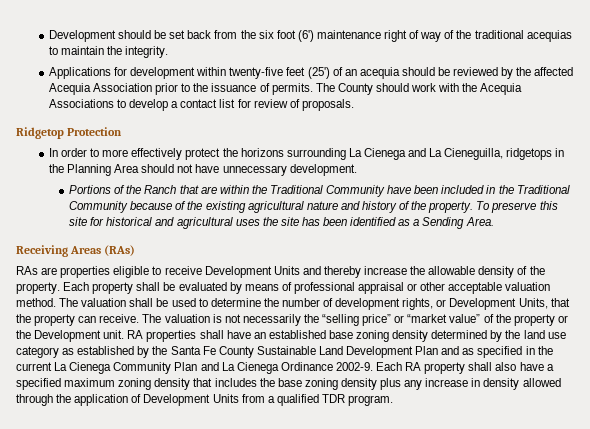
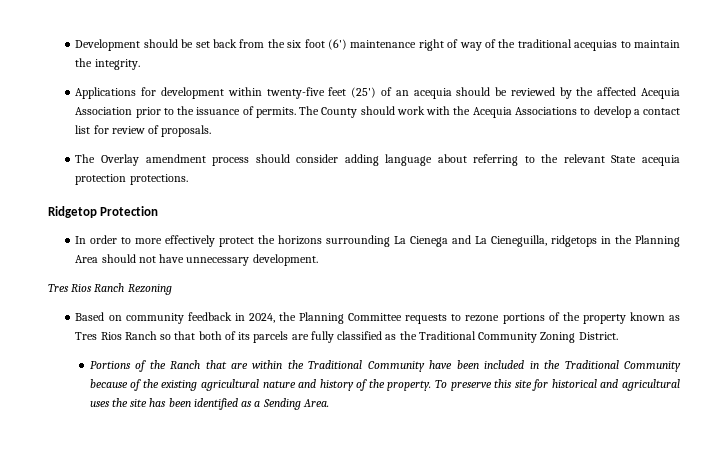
(354, 105) none -> [75,154,680,166] [75,174,188,185] // The Overlay amendment process should consider adding language about referring to the relevant State acequia protection protections.
(357, 170) none -> [48,283,172,295] [75,312,680,324] [75,331,618,343] // Tres Rios Ranch Rezoning // Based on community feedback in 2024, the Planning Committee requests to rezone portions of the property known as Tres Rios Ranch so that both of its parcels are fully classified as the Traditional Community Zoning District.
[16,245,136,257] [16,266,545,278] [16,282,551,294] [16,298,570,310] [16,314,568,326] [16,330,566,342] [16,346,553,358] [16,362,554,374] [16,378,561,390] [16,394,394,406] // Receiving Areas (RAs) // RAs are properties eligible to receive Development Units and thereby increase the allowable density of the property. Each property shall be evaluated by means of professional appraisal or other acceptable valuation method. The valuation shall be used to determine the number of development rights, or Development Units, that the property can receive. The valuation is not necessarily the “selling price” or “market value” of the property or the Development unit. RA properties shall have an established base zoning density determined by the land use category as established by the Santa Fe County Sustainable Land Development Plan and as specified in the current La Cienega Community Plan and La Cienega Ordinance 2002-9. Each RA property shall also have a specified maximum zoning density that includes the base zoning density plus any increase in density allowed through the application of Development Units from a qualified TDR program. -> (329, 403) none

